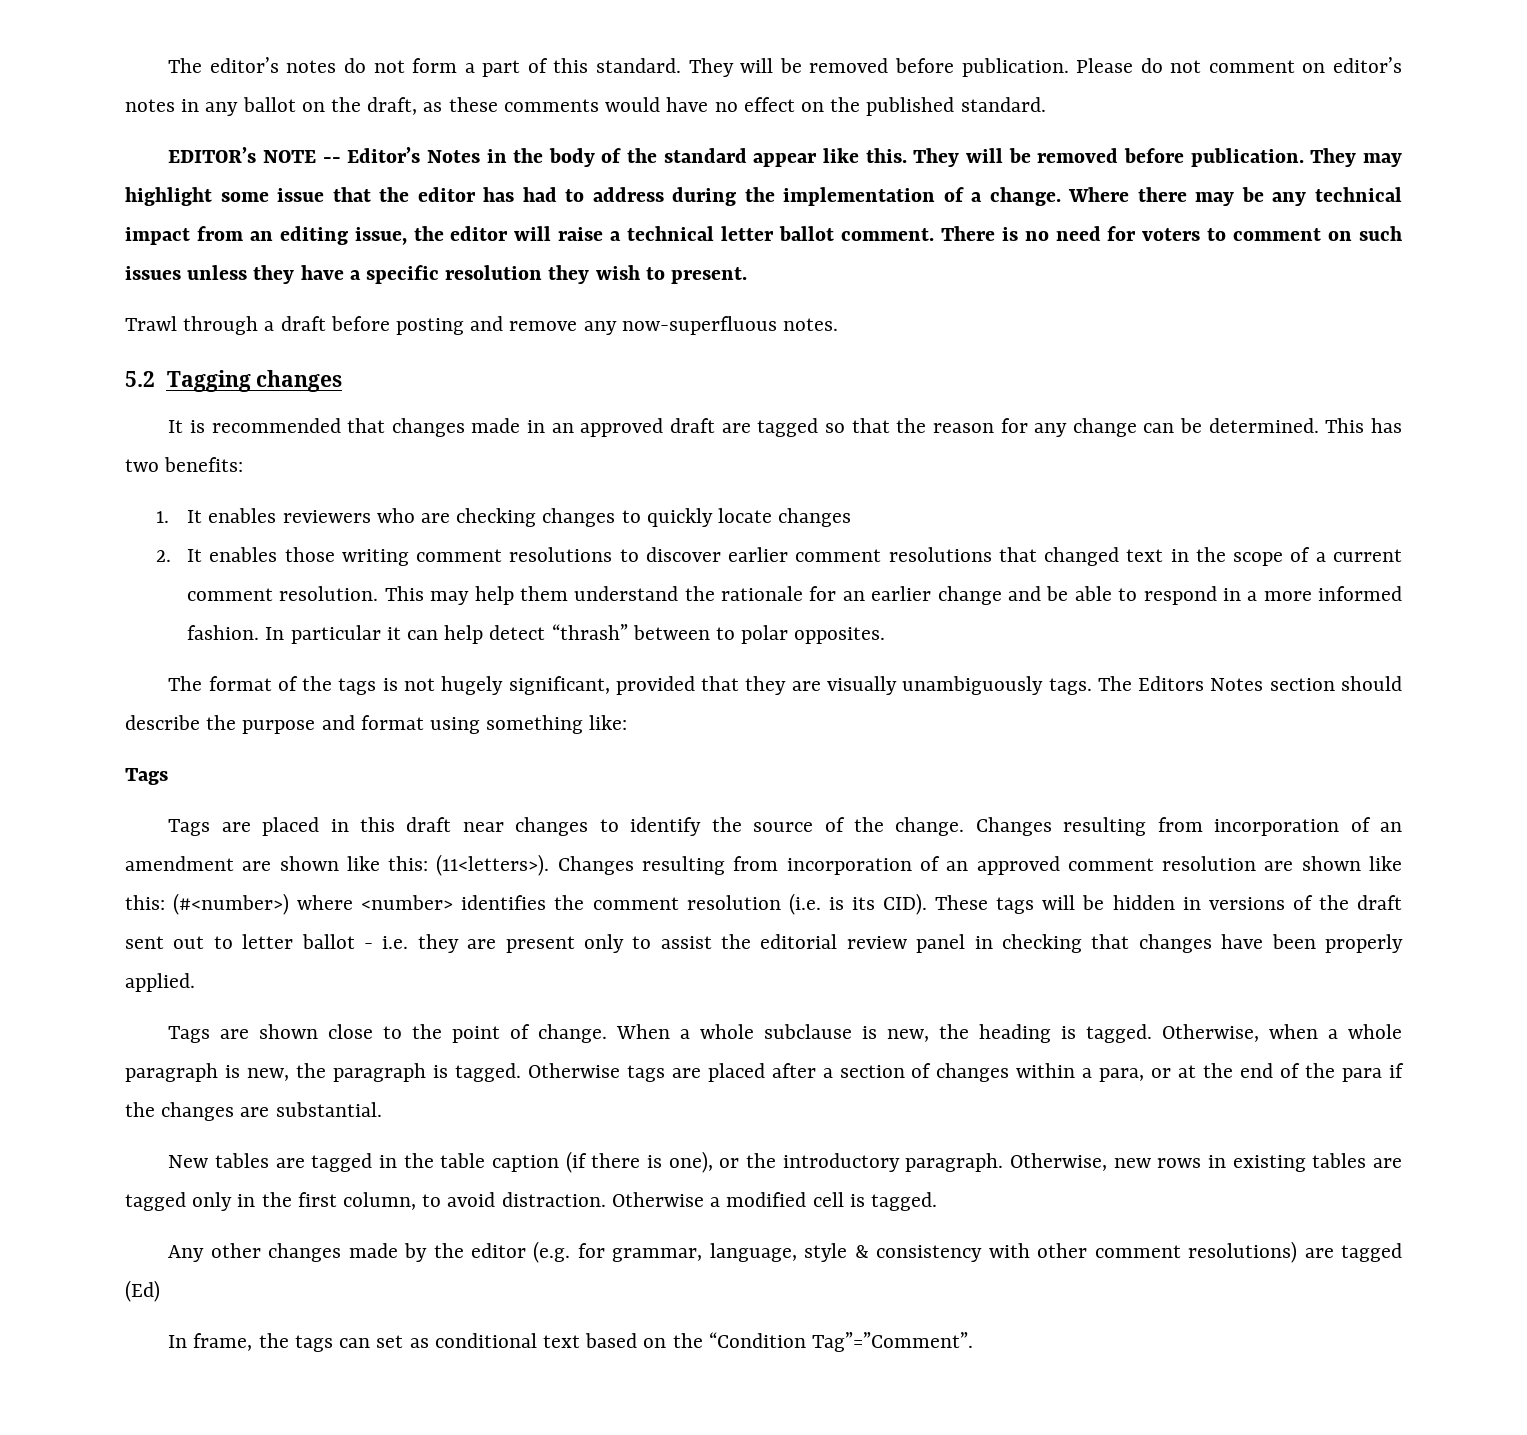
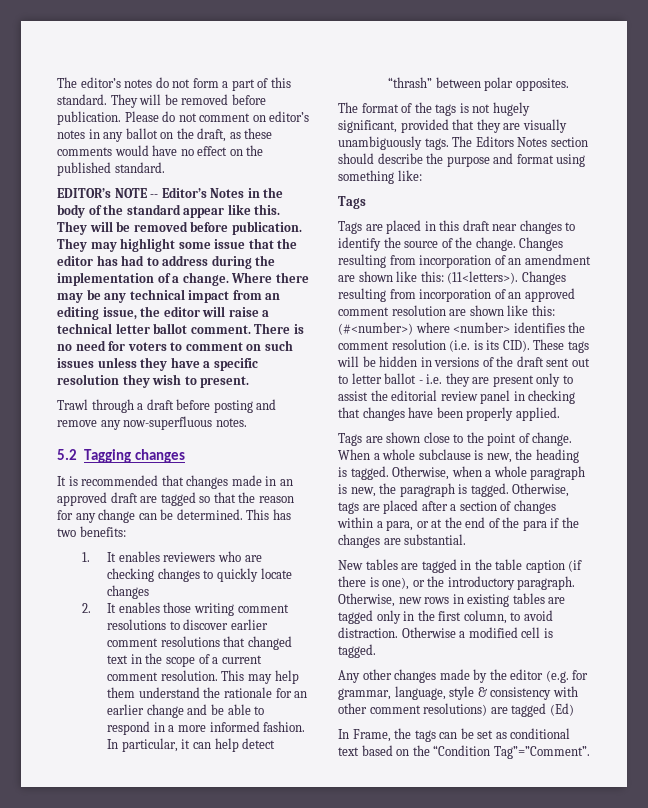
[290,625,381,644] particular -> [121,738,178,752] particular,
[715,627,735,640] to -> (481, 82) none
[527,1063,620,1078] Otherwise -> [512,483,570,497] Otherwise,
[193,1333,253,1351] frame, -> [352,729,391,742] Frame,
(371, 1343) none -> [460,728,474,739] be

